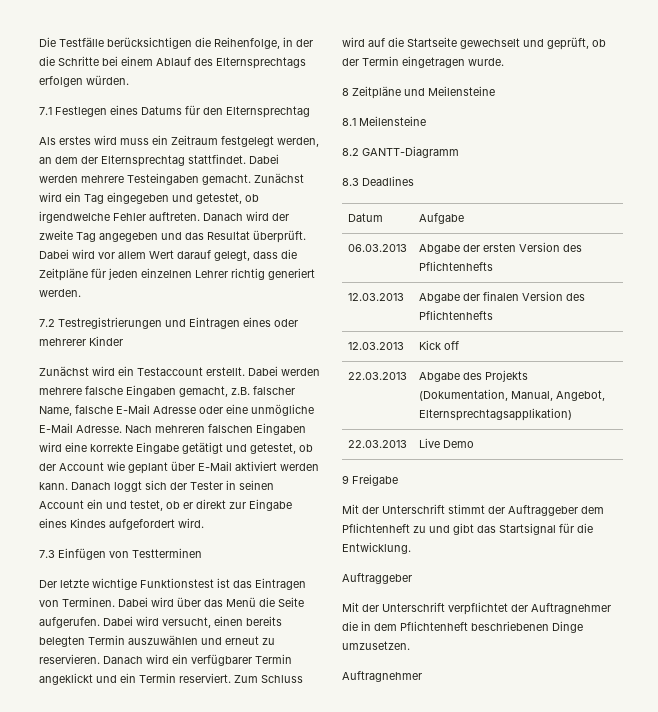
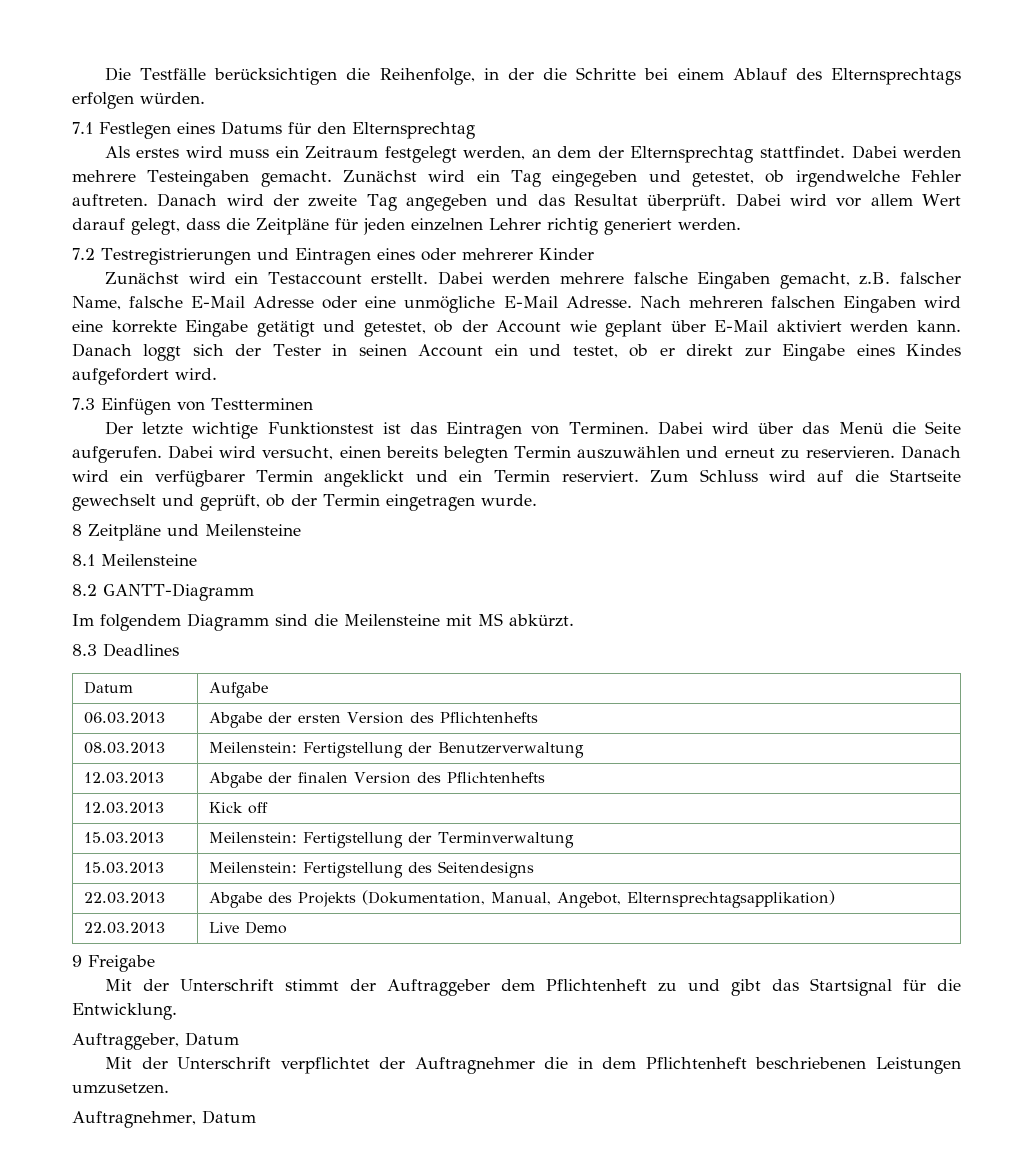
(459, 152) none -> [72,613,574,631] // Im folgendem Diagramm sind die Meilensteine mit MS abkürzt.
(493, 266) none -> [84,742,166,754] [209,742,585,758] // 08.03.2013 | Meilenstein: Fertigstellung der Benutzerverwaltung
(459, 345) none -> [84,832,165,844] [209,832,575,848] [84,862,165,874] [209,861,535,878] // 15.03.2013 | Meilenstein: Fertigstellung der Terminverwaltung // 15.03.2013 | Meilenstein: Fertigstellung des Seitendesigns
[342,573,412,584] Auftraggeber -> [72,1032,239,1050] Auftraggeber, Datum
[552,621,583,633] Dinge -> [875,1057,961,1074] Leistungen
[342,671,422,682] Auftragnehmer -> [72,1110,256,1128] Auftragnehmer, Datum

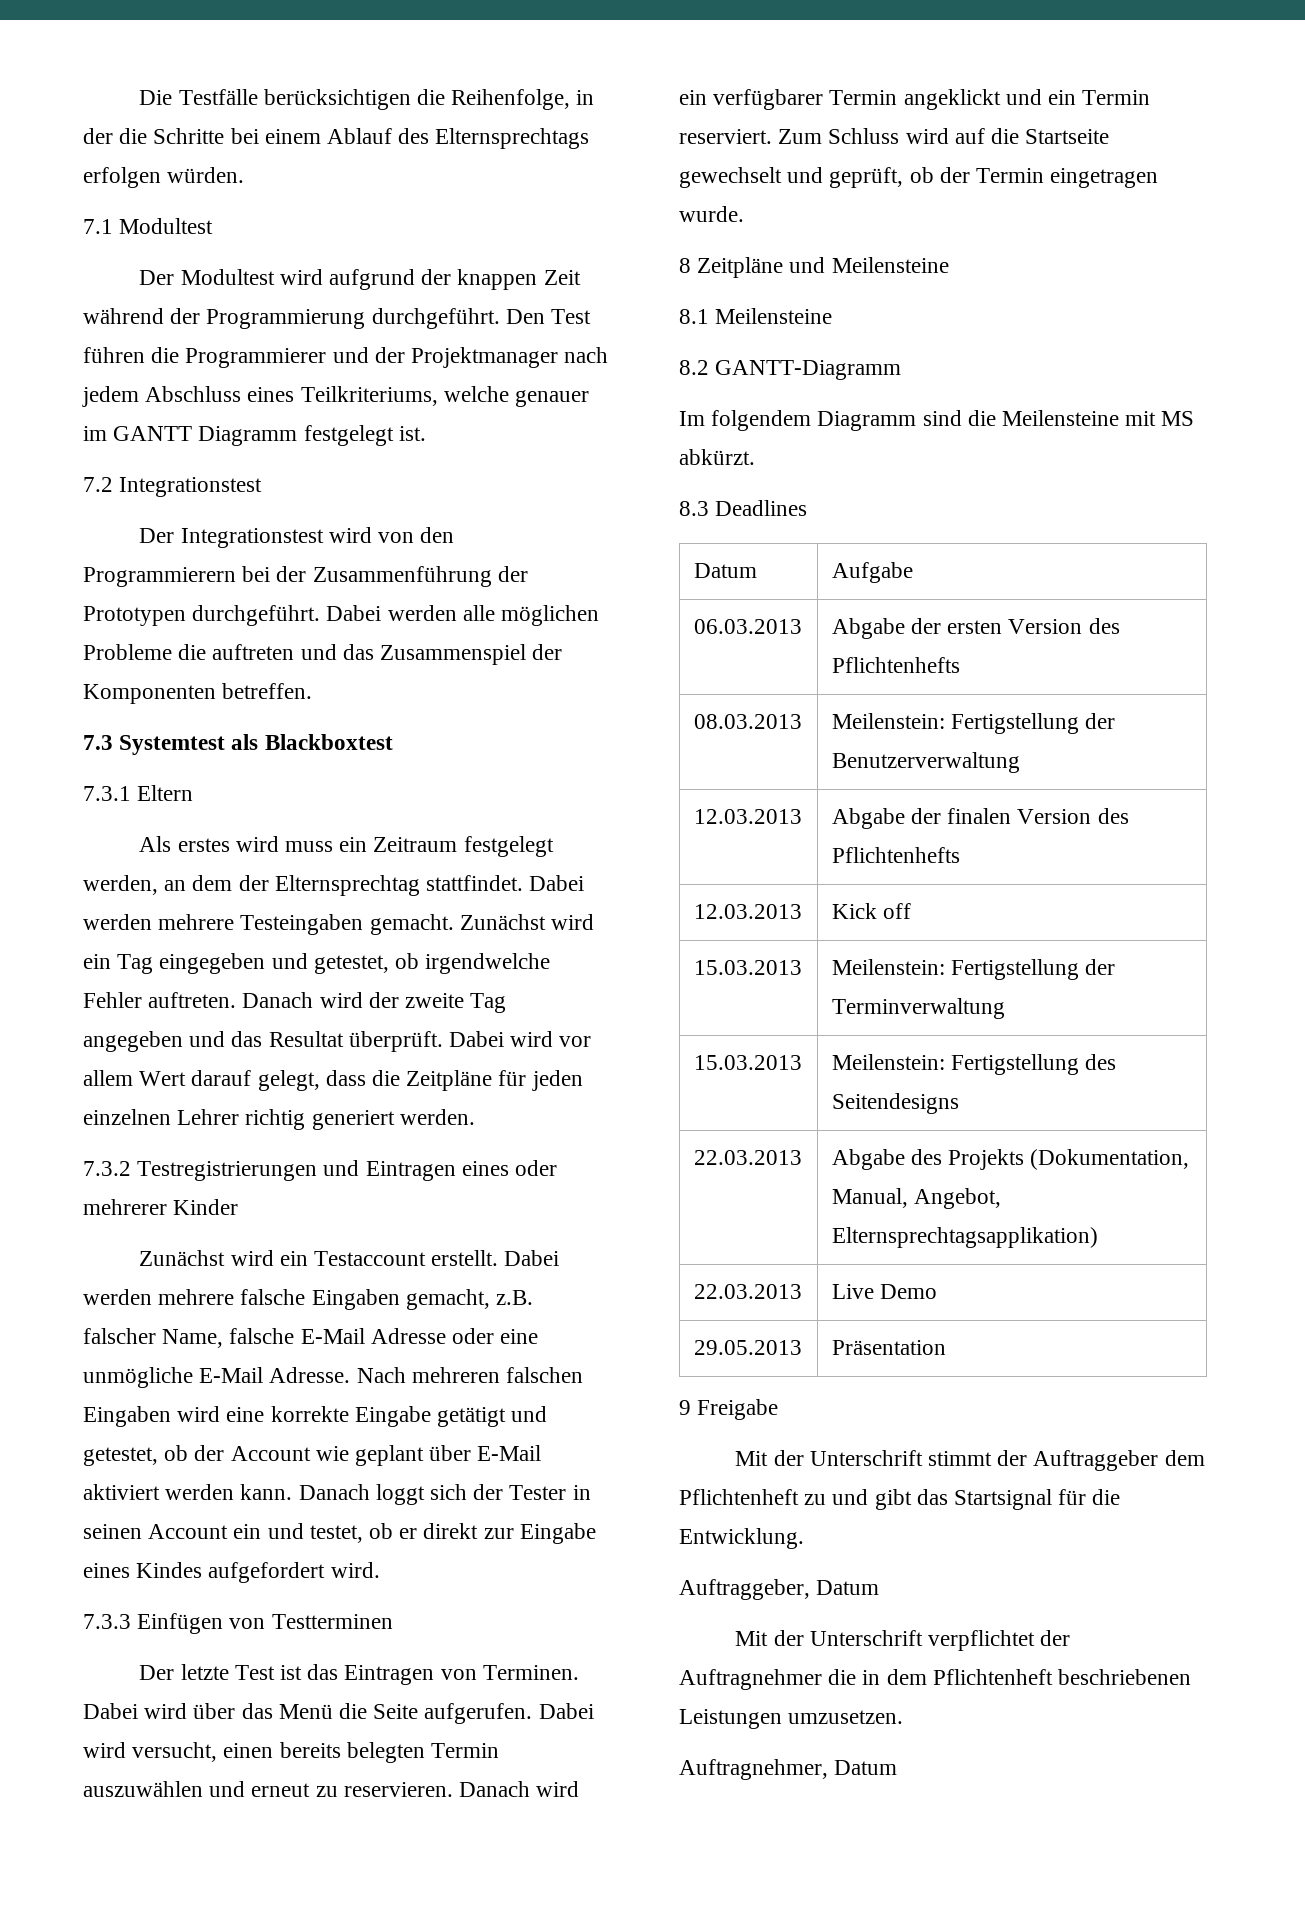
[99,121,475,139] Festlegen eines Datums für den Elternsprechtag -> [119,218,214,234] [139,269,581,290] [83,308,592,329] [83,347,609,368] [82,386,590,407] [83,425,426,446] [83,477,263,497] [139,527,455,548] [83,566,528,587] [83,605,600,626] [83,644,563,665] [83,683,313,704] [83,734,393,755] [83,785,194,801] Modultest // Der Modultest wird aufgrund der knappen Zeit während der Programmierung durchgeführt. Den Test führen die Programmierer und der Projektmanager nach jedem Abschluss eines Teilkriteriums, welche genauer im GANTT Diagramm festgelegt ist. // 7.2 Integrationstest // Der Integrationstest wird von den Programmierern bei der Zusammenführung der Prototypen durchgeführt. Dabei werden alle möglichen Probleme die auftreten und das Zusammenspiel der Komponenten betreffen. // 7.3 Systemtest als Blackboxtest // 7.3.1 Eltern
[72,248,95,260] 7.2 -> [83,1161,131,1176] 7.3.2
[72,398,95,410] 7.3 -> [83,1614,131,1629] 7.3.3
[192,422,374,439] wichtige Funktionstest -> [234,1665,275,1680] Test
(288, 927) none -> [693,1340,802,1355] [831,1340,946,1355] // 29.05.2013 | Präsentation

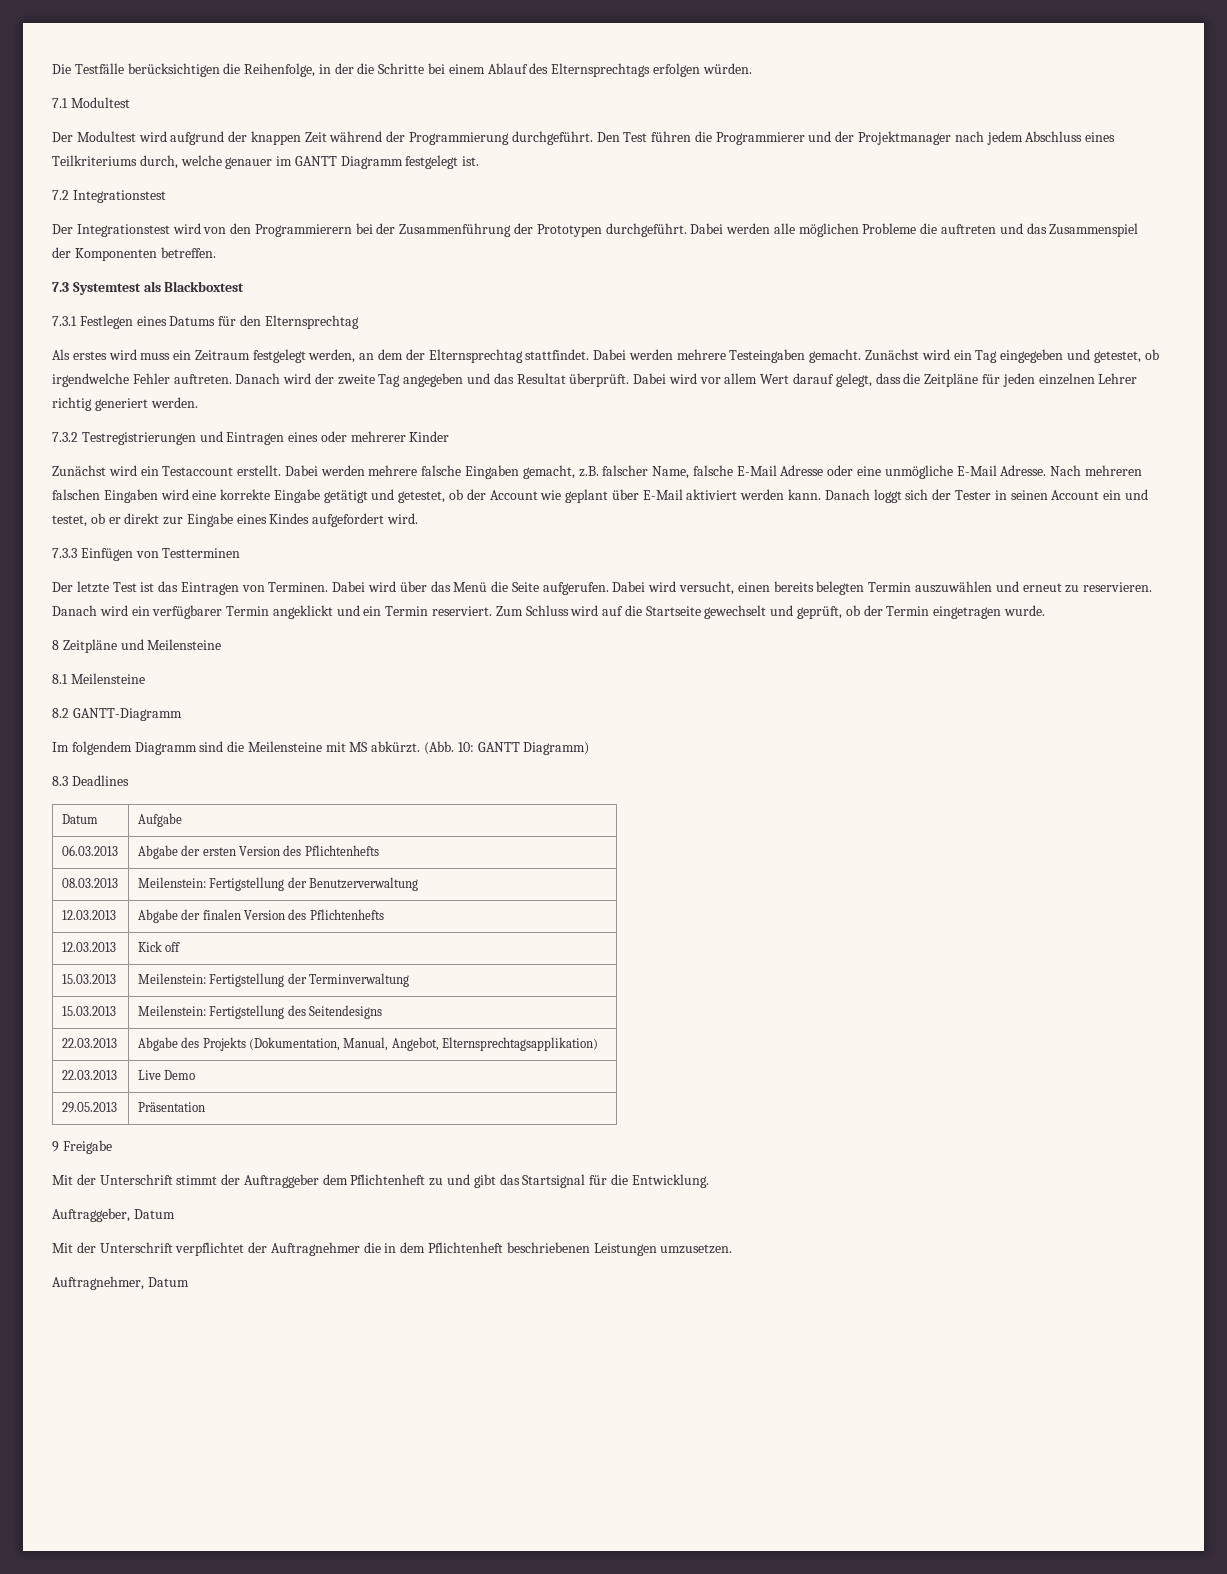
[300,386,438,406] Teilkriteriums, -> [52,155,178,169] Teilkriteriums durch,
[137,785,194,801] Eltern -> [79,315,359,329] Festlegen eines Datums für den Elternsprechtag
(755, 457) none -> [424,741,590,755] (Abb. 10: GANTT Diagramm)

